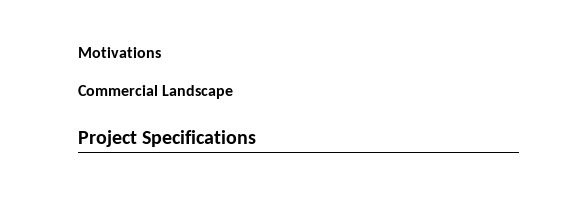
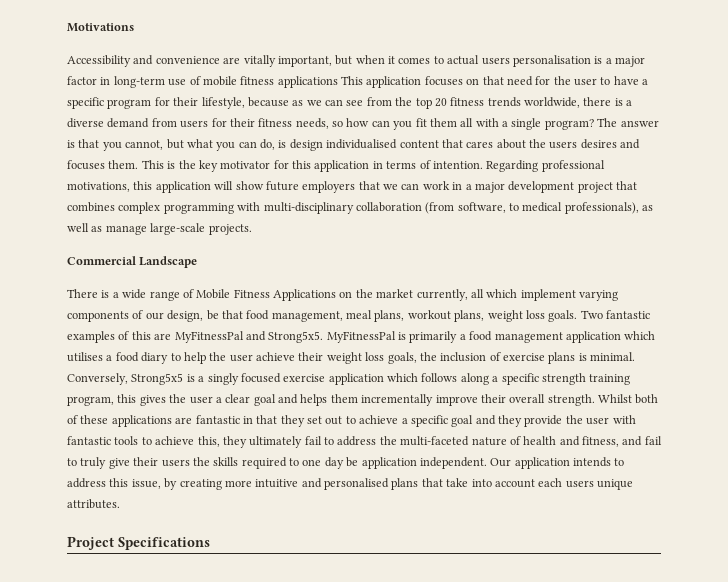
[78,85,234,99] Commercial Landscape -> [67,55,645,67] [67,76,649,88] [67,97,633,109] [67,118,659,130] [67,139,641,151] [67,160,605,172] [67,181,637,193] [67,202,654,214] [67,223,252,235] [67,256,198,268] [67,289,618,301] [67,310,650,322] [67,331,656,343] [67,352,636,364] [67,373,631,385] [67,394,659,406] [67,415,636,427] [67,436,662,448] [67,457,625,469] [67,478,633,490] [67,499,120,509] Accessibility and convenience are vitally important, but when it comes to actual users personalisation is a major factor in long-term use of mobile fitness applications This application focuses on that need for the user to have a specific program for their lifestyle, because as we can see from the top 20 fitness trends worldwide, there is a diverse demand from users for their fitness needs, so how can you fit them all with a single program? The answer is that you cannot, but what you can do, is design individualised content that cares about the users desires and focuses them. This is the key motivator for this application in terms of intention. Regarding professional motivations, this application will show future employers that we can work in a major development project that combines complex programming with multi-disciplinary collaboration (from software, to medical professionals), as well as manage large-scale projects. // Commercial Landscape // There is a wide range of Mobile Fitness Applications on the market currently, all which implement varying components of our design, be that food management, meal plans, workout plans, weight loss goals. Two fantastic examples of this are MyFitnessPal and Strong5x5. MyFitnessPal is primarily a food management application which utilises a food diary to help the user achieve their weight loss goals, the inclusion of exercise plans is minimal. Conversely, Strong5x5 is a singly focused exercise application which follows along a specific strength training program, this gives the user a clear goal and helps them incrementally improve their overall strength. Whilst both of these applications are fantastic in that they set out to achieve a specific goal and they provide the user with fantastic tools to achieve this, they ultimately fail to address the multi-faceted nature of health and fitness, and fail to truly give their users the skills required to one day be application independent. Our application intends to address this issue, by creating more intuitive and personalised plans that take into account each users unique attributes.

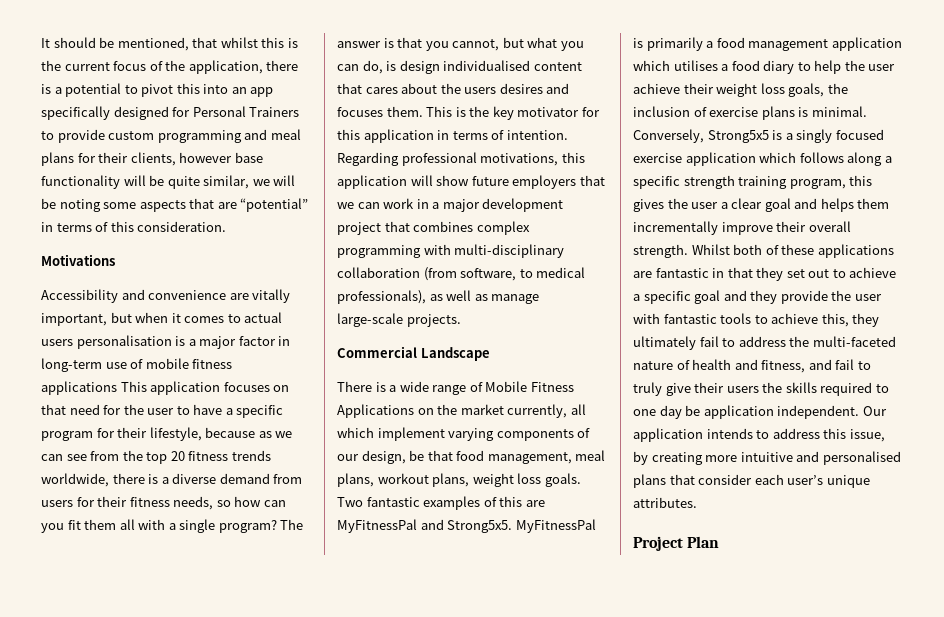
(67, 27) none -> [41,37,298,51] [41,60,299,74] [41,83,274,97] [41,106,300,120] [41,129,301,143] [41,152,263,166] [41,175,296,189] [41,198,309,212] [41,221,227,232] It should be mentioned, that whilst this is the current focus of the application, there is a potential to pivot this into an app specifically designed for Personal Trainers to provide custom programming and meal plans for their clients, however base functionality will be quite similar, we will be noting some aspects that are “potential” in terms of this consideration. //
[446,478,594,488] take into account each users -> [698,474,824,485] consider each user’s
[118,537,210,550] Specifications -> [687,536,720,548] Plan

